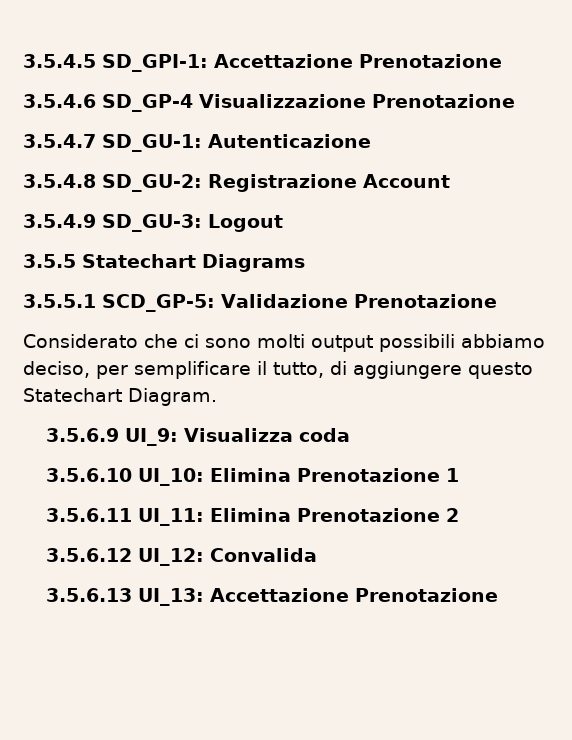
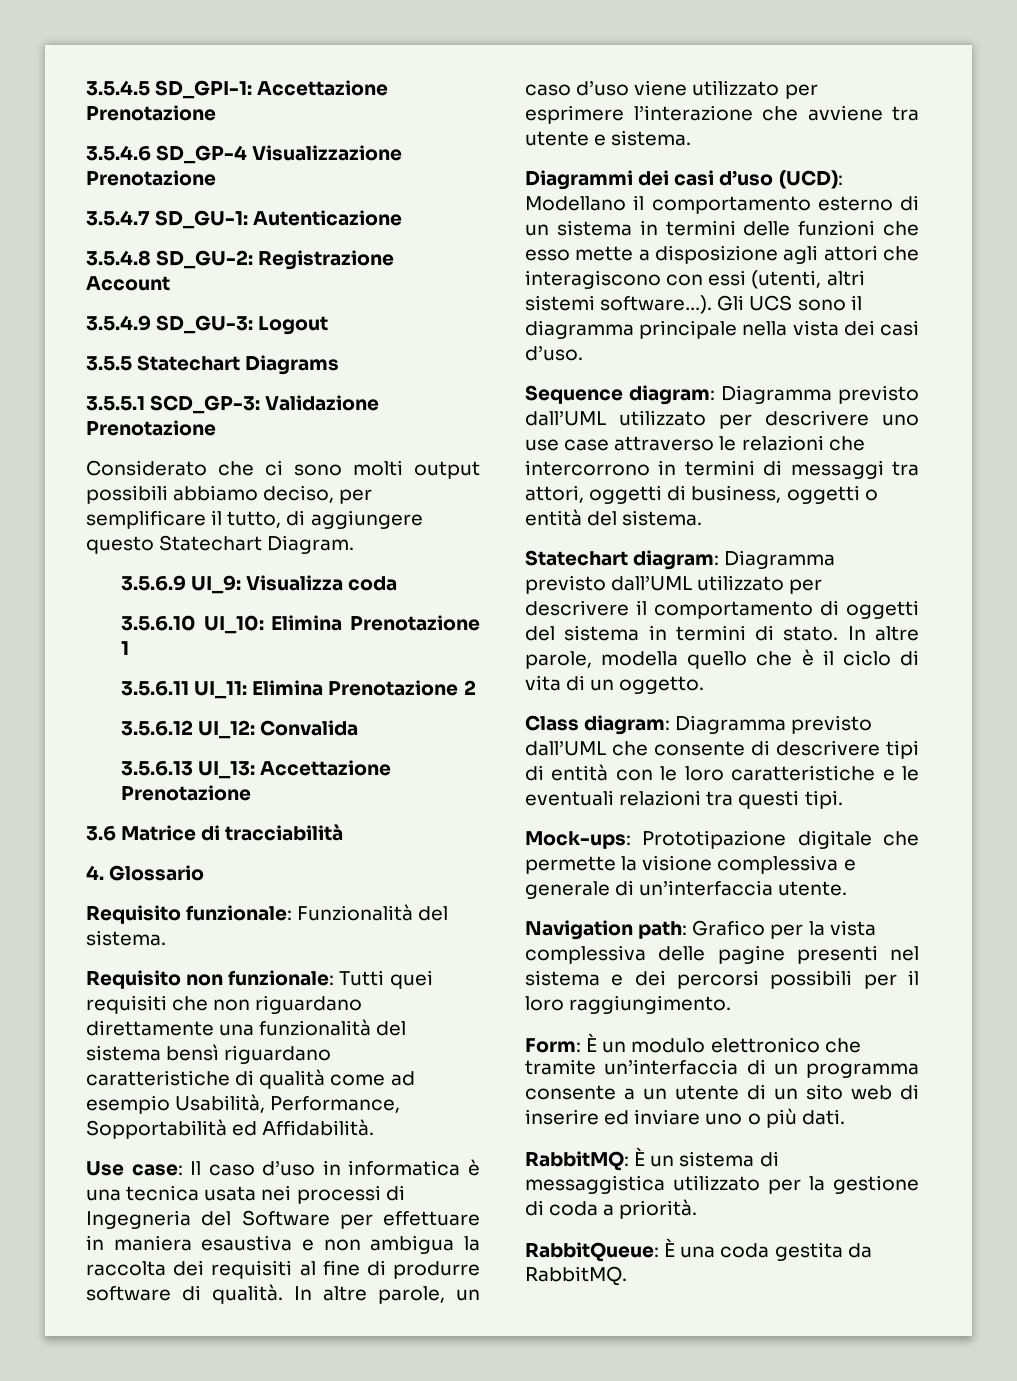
[102,294,215,312] SCD_GP-5: -> [150,395,261,414] SCD_GP-3:
(499, 595) none -> [86,824,344,841] [86,865,205,881] [86,904,449,924] [86,930,166,946] [86,970,433,989] [86,995,363,1014] [86,1019,407,1036] [86,1044,332,1064] [86,1069,415,1089] [86,1094,401,1114] [86,1119,375,1139] [86,1159,480,1176] [86,1185,405,1204] [86,1210,480,1229] [86,1235,481,1254] [86,1260,481,1279] [86,1284,480,1304] [525,80,818,99] [525,105,919,124] [525,130,692,146] [525,170,843,190] [525,195,919,214] [525,220,919,236] [525,245,919,264] [525,270,865,289] [525,295,862,314] [525,320,919,339] [525,345,583,361] [525,385,919,405] [525,410,919,429] [525,435,865,451] [525,460,919,479] [525,485,878,504] [525,509,703,526] [525,550,836,570] [525,575,823,594] [525,600,919,619] [525,625,919,641] [525,649,919,669] [525,675,705,694] [525,715,873,735] [525,740,919,759] [525,764,919,781] [525,790,843,809] [525,830,919,849] [525,855,856,874] [525,880,848,899] [525,920,876,940] [525,945,919,964] [525,970,919,989] [525,995,732,1014] [525,1033,861,1053] [525,1059,919,1078] [525,1084,919,1100] [525,1108,845,1128] [525,1147,779,1171] [525,1175,919,1194] [525,1199,698,1219] [525,1238,872,1262] [525,1266,627,1286] // 3.6 Matrice di tracciabilità // 4. Glossario // Requisito funzionale: Funzionalità del sistema. // Requisito non funzionale: Tutti quei requisiti che non riguardano direttamente una funzionalità del sistema bensì riguardano caratteristiche di qualità come ad esempio Usabilità, Performance, Sopportabilità ed Affidabilità. // Use case: Il caso d’uso in informatica è una tecnica usata nei processi di Ingegneria del Software per effettuare in maniera esaustiva e non ambigua la raccolta dei requisiti al fine di produrre software di qualità. In altre parole, un caso d’uso viene utilizzato per esprimere l’interazione che avviene tra utente e sistema. // Diagrammi dei casi d’uso (UCD): Modellano il comportamento esterno di un sistema in termini delle funzioni che esso mette a disposizione agli attori che interagiscono con essi (utenti, altri sistemi software…). Gli UCS sono il diagramma principale nella vista dei casi d’uso. // Sequence diagram: Diagramma previsto dall’UML utilizzato per descrivere uno use case attraverso le relazioni che intercorrono in termini di messaggi tra attori, oggetti di business, oggetti o entità del sistema. // Statechart diagram: Diagramma previsto dall’UML utilizzato per descrivere il comportamento di oggetti del sistema in termini di stato. In altre parole, modella quello che è il ciclo di vita di un oggetto. // Class diagram: Diagramma previsto dall’UML che consente di descrivere tipi di entità con le loro caratteristiche e le eventuali relazioni tra questi tipi. // Mock-ups: Prototipazione digitale che permette la visione complessiva e generale di un’interfaccia utente. // Navigation path: Grafico per la vista complessiva delle pagine presenti nel sistema e dei percorsi possibili per il loro raggiungimento. // Form: È un modulo elettronico che tramite un’interfaccia di un programma consente a un utente di un sito web di inserire ed inviare uno o più dati. // RabbitMQ: È un sistema di messaggistica utilizzato per la gestione di coda a priorità. // RabbitQueue: È una coda gestita da RabbitMQ.

